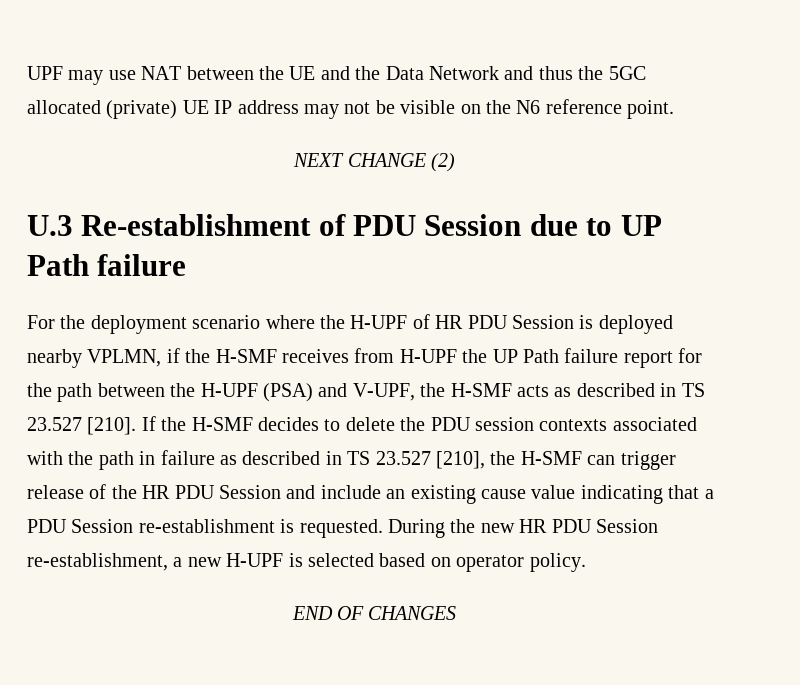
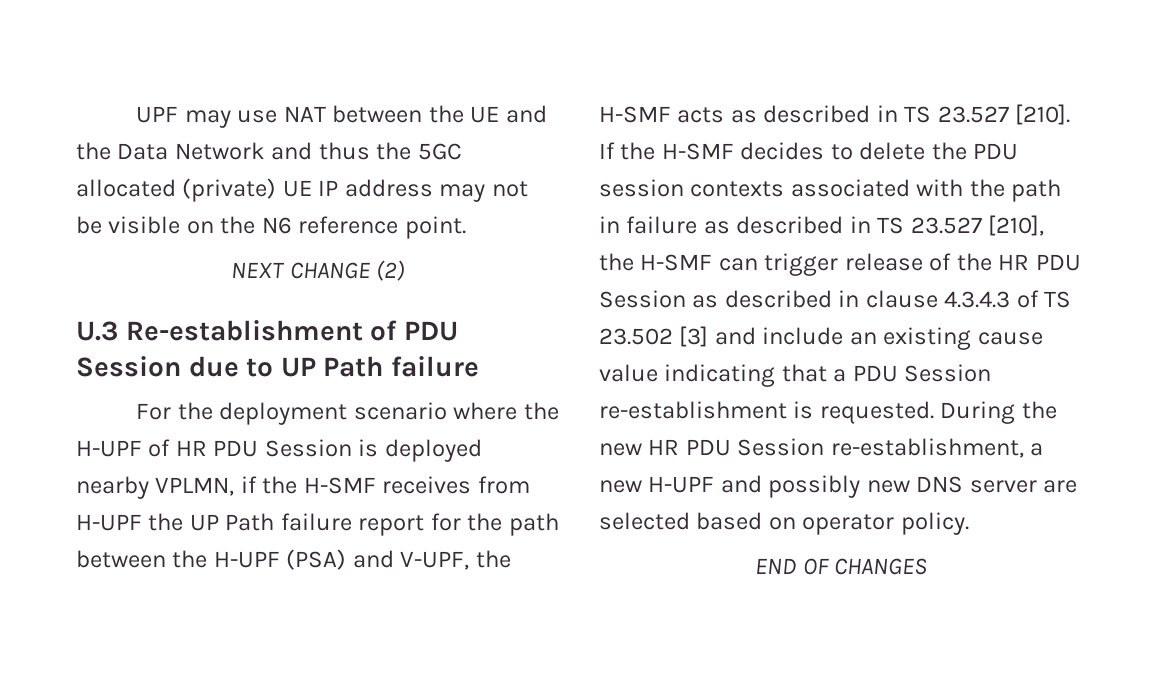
(281, 492) none -> [692,290,1072,308] [599,326,709,347] as described in clause 4.3.4.3 of TS 23.502 [3]
[288,553,303,567] is -> [720,475,1078,498] and possibly new DNS server are

